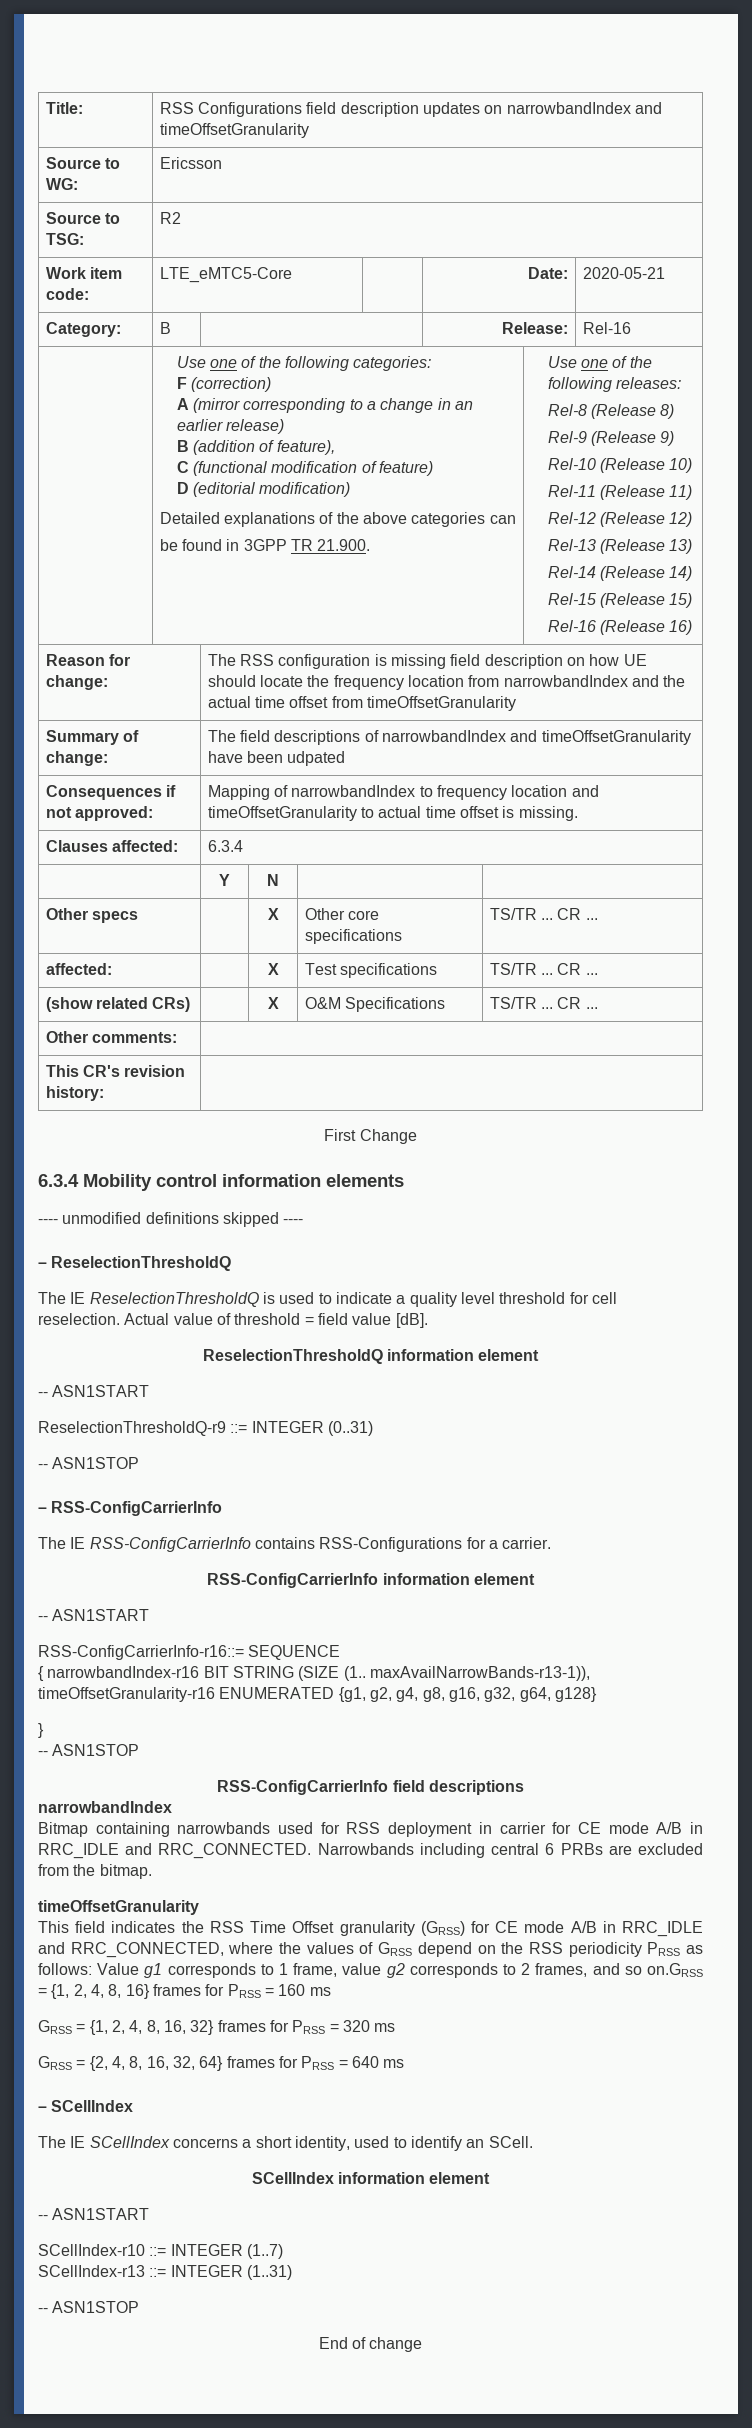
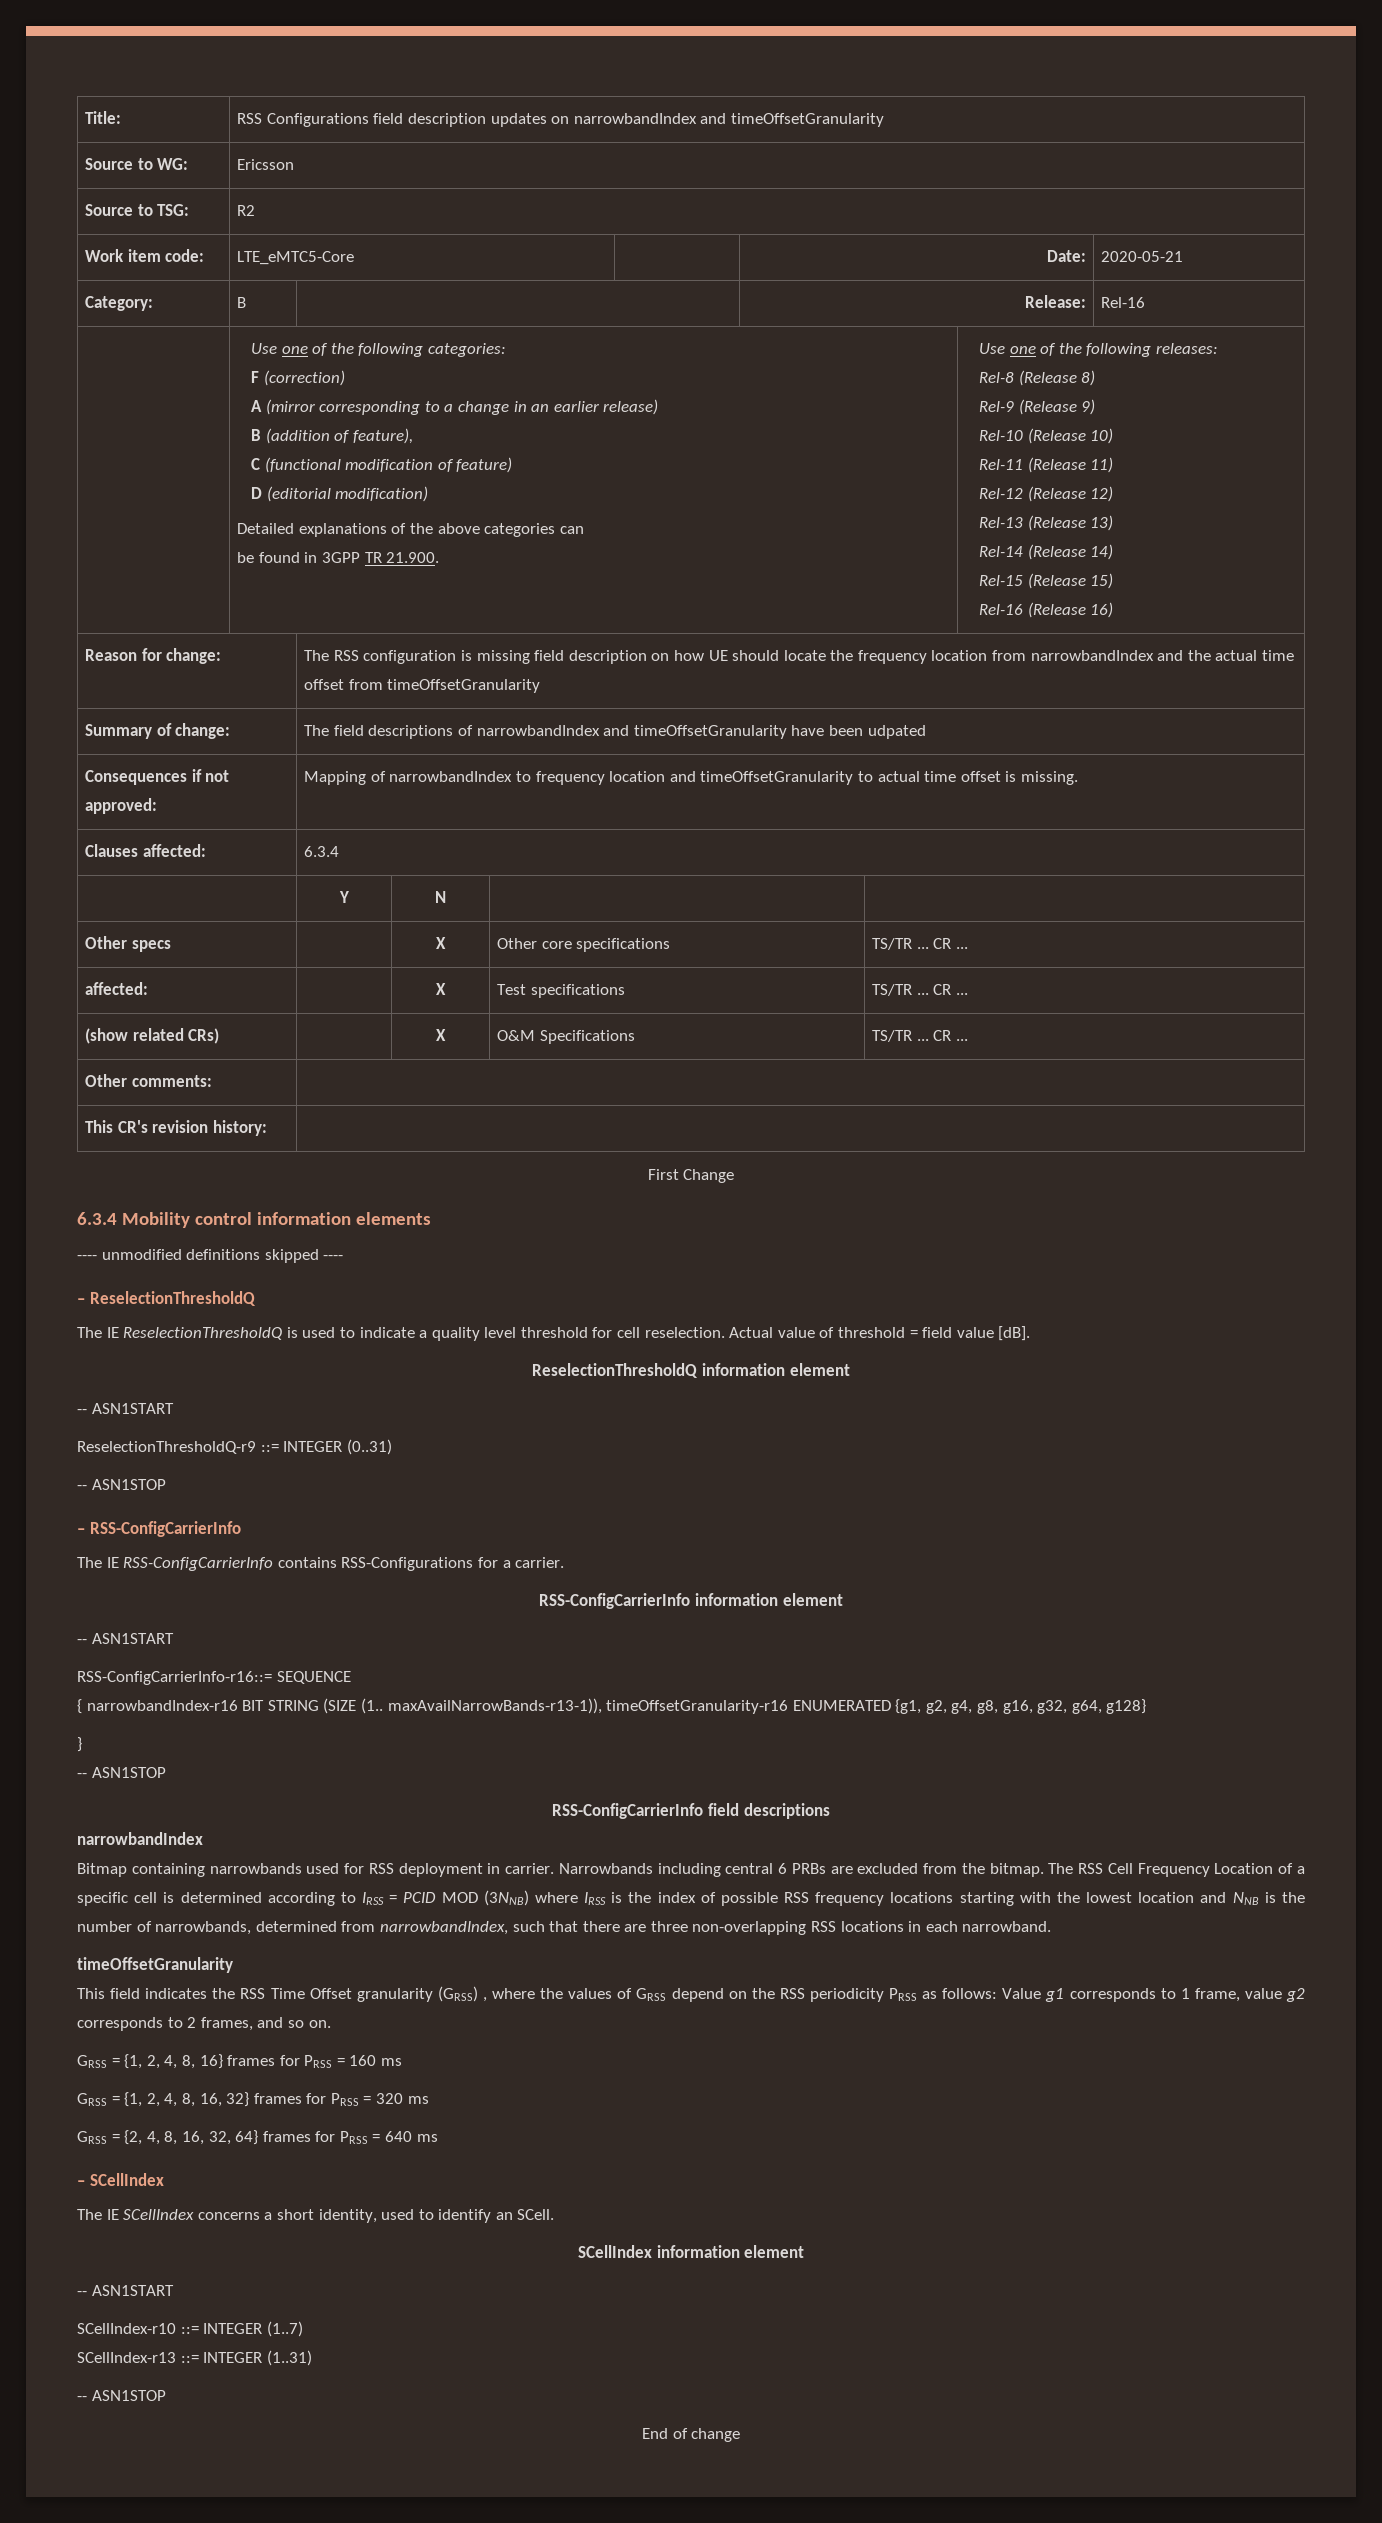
[499,1822,704,1834] [38,1843,312,1859] carrier for CE mode A/B in RRC_IDLE and RRC_CONNECTED. -> [505,1863,555,1874] carrier.
(152, 1871) none -> [1048,1863,1305,1877] [77,1890,1306,1906] [77,1921,1052,1935] The RSS Cell Frequency Location of a specific cell is determined according to IRSS = PCID MOD (3NNB) where IRSS is the index of possible RSS frequency locations starting with the lowest location and NNB is the number of narrowbands, determined from narrowbandIndex, such that there are three non-overlapping RSS locations in each narrowband.
[470,1921,703,1937] [38,1942,224,1958] for CE mode A/B in RRC_IDLE and RRC_CONNECTED, -> [482,1997,487,2002] ,
[647,1963,703,1977] on.GRSS -> [308,2020,331,2028] [77,2055,107,2068] on. // GRSS

